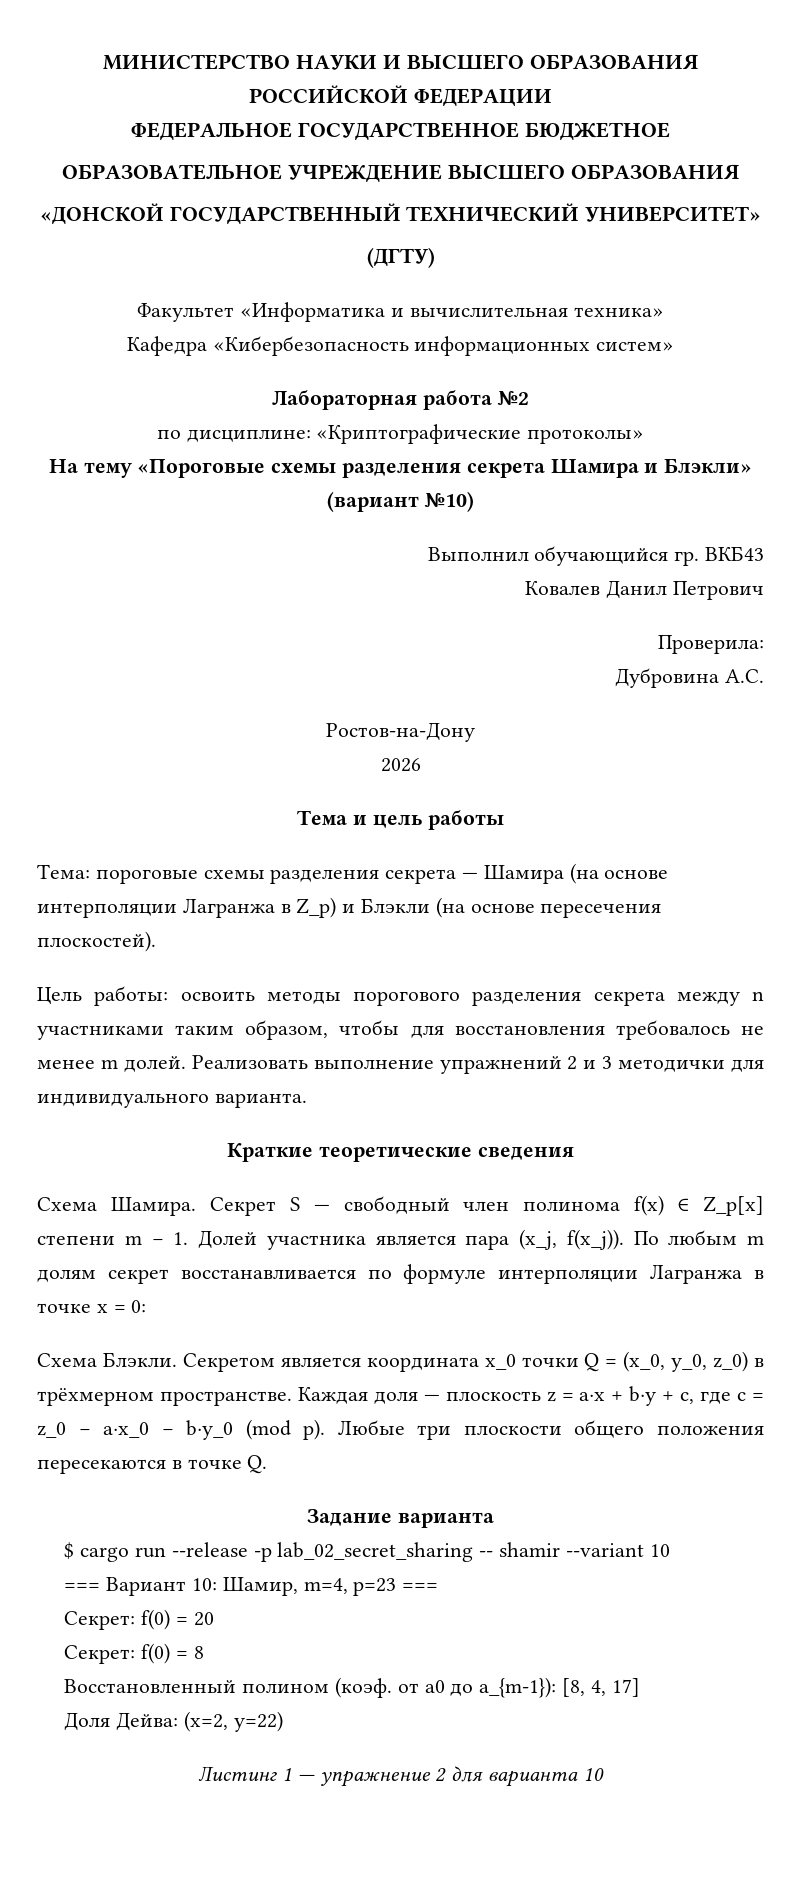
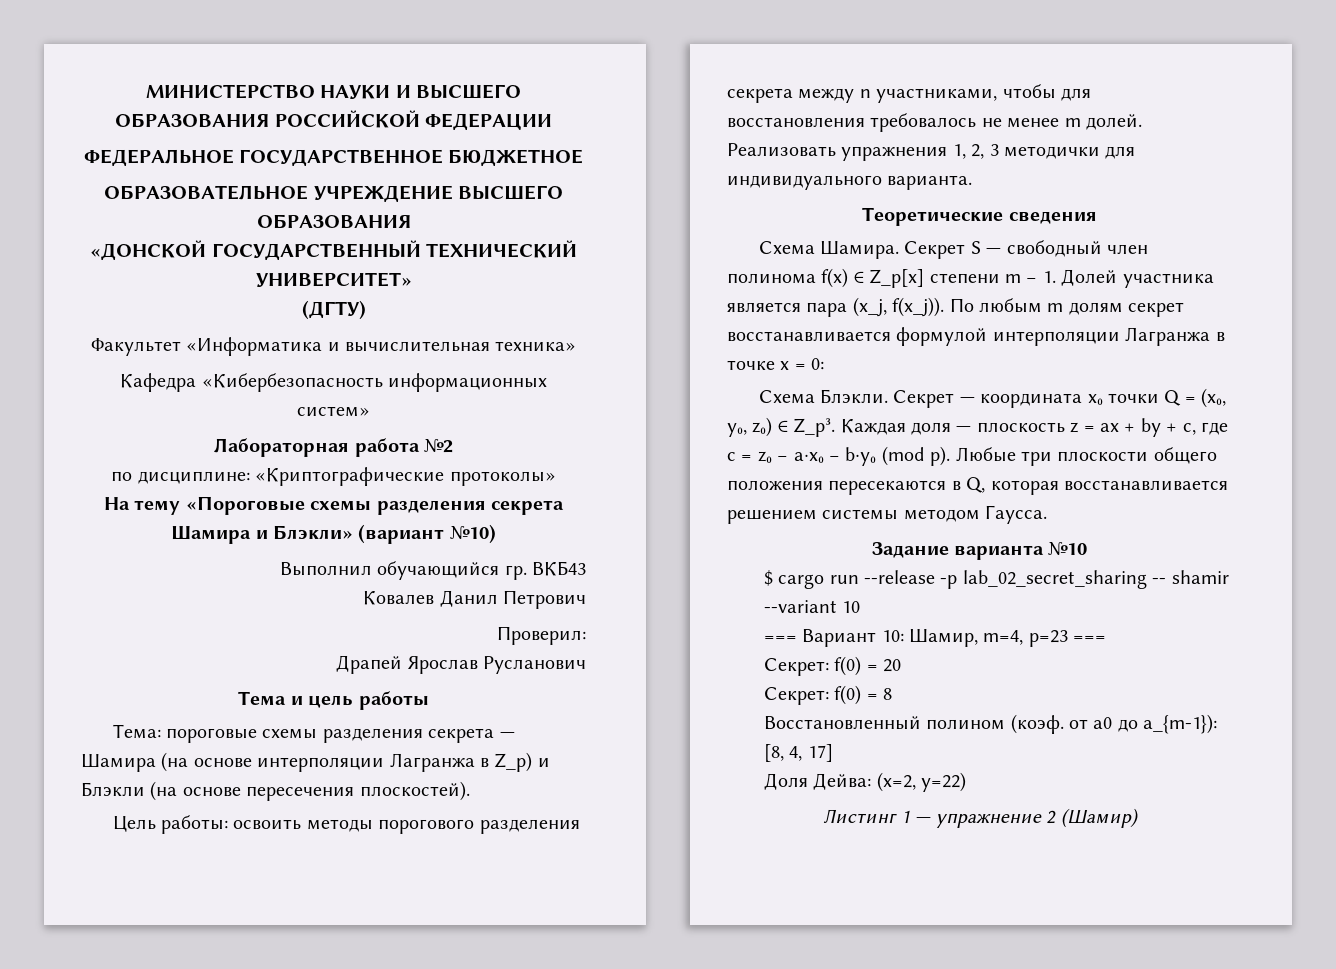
[658,635,764,654] [615,668,764,688] [326,722,475,742] [380,758,421,772] Проверила: // Дубровина А.С. // Ростов-на-Дону // 2026 -> [497,626,586,645] [336,655,586,674] Проверил: // Драпей Ярослав Русланович
[37,1020,329,1040] участниками таким образом, -> [876,88,998,103] участниками,
[313,1056,597,1074] выполнение упражнений 2 и -> [841,144,985,161] упражнения 1, 2,
[227,1143,472,1162] Краткие теоретические -> [862,207,1004,226] Теоретические
[367,1264,487,1284] по формуле -> [896,327,988,346] формулой
[182,1351,764,1372] [37,1388,292,1406] Секретом является координата x_0 точки Q = (x_0, y_0, z_0) в трёхмерном пространстве. -> [893,388,1227,408] [727,417,836,437] Секрет — координата x₀ точки Q = (x₀, y₀, z₀) ∈ Z_p³.
[579,1386,657,1406] a·x + b·y -> [1100,418,1161,437] ax + by
[37,1420,234,1440] z_0 − a·x_0 − b·y_0 -> [757,447,877,466] z₀ − a·x₀ − b·y₀
[187,1455,268,1474] точке Q. -> [966,477,1228,495] [727,505,1048,524] Q, которая восстанавливается решением системы методом Гаусса.
(494, 1520) none -> [1048,542,1088,555] №10
[451,1766,604,1787] для варианта 10 -> [1060,808,1139,828] (Шамир)

